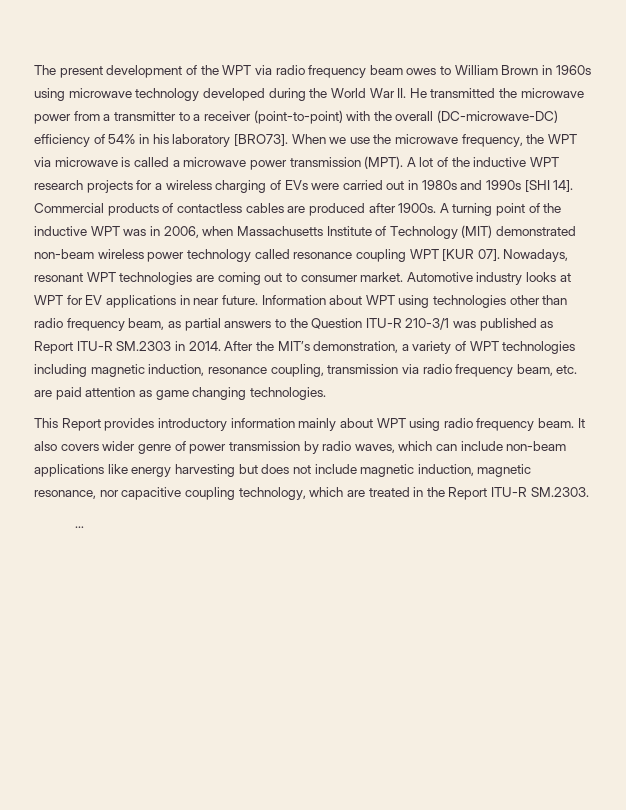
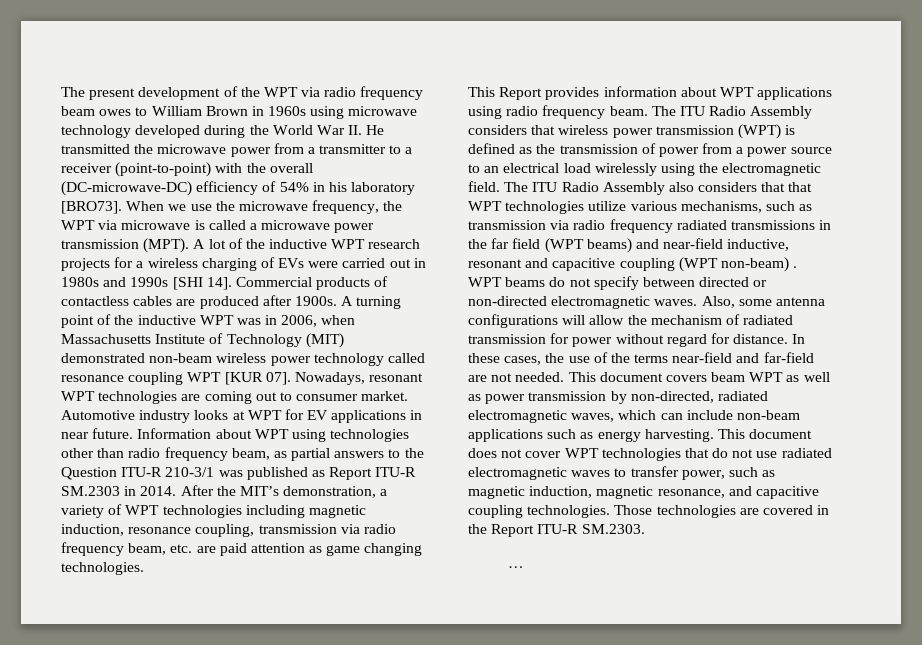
[157,418,406,431] introductory information mainly about WPT -> [603,86,833,100] information about WPT applications
[577,418,585,428] [34,441,352,454] It also covers wider genre of power transmission by radio -> [651,106,813,119] [468,124,796,139] [468,143,832,157] [468,163,822,176] [468,181,813,195] [468,201,813,214] [468,219,832,233] [468,238,790,253] [468,257,798,272] [468,276,768,290] [468,296,825,309] [468,314,794,328] [468,333,806,347] [468,352,814,365] [468,372,830,382] [468,391,768,404] [468,410,567,423] The ITU Radio Assembly considers that wireless power transmission (WPT) is defined as the transmission of power from a power source to an electrical load wirelessly using the electromagnetic field. The ITU Radio Assembly also considers that that WPT technologies utilize various mechanisms, such as transmission via radio frequency radiated transmissions in the far field (WPT beams) and near-field inductive, resonant and capacitive coupling (WPT non-beam) . WPT beams do not specify between directed or non-directed electromagnetic waves. Also, some antenna configurations will allow the mechanism of radiated transmission for power without regard for distance. In these cases, the use of the terms near-field and far-field are not needed. This document covers beam WPT as well as power transmission by non-directed, radiated electromagnetic
[107,464,357,477] like energy harvesting but does not include -> [547,429,813,442] [468,448,832,461] [468,466,776,480] such as energy harvesting. This document does not cover WPT technologies that do not use radiated electromagnetic waves to transfer power, such as
[99,487,410,500] nor capacitive coupling technology, which are treated -> [728,486,819,499] [468,505,813,518] and capacitive coupling technologies. Those technologies are covered

